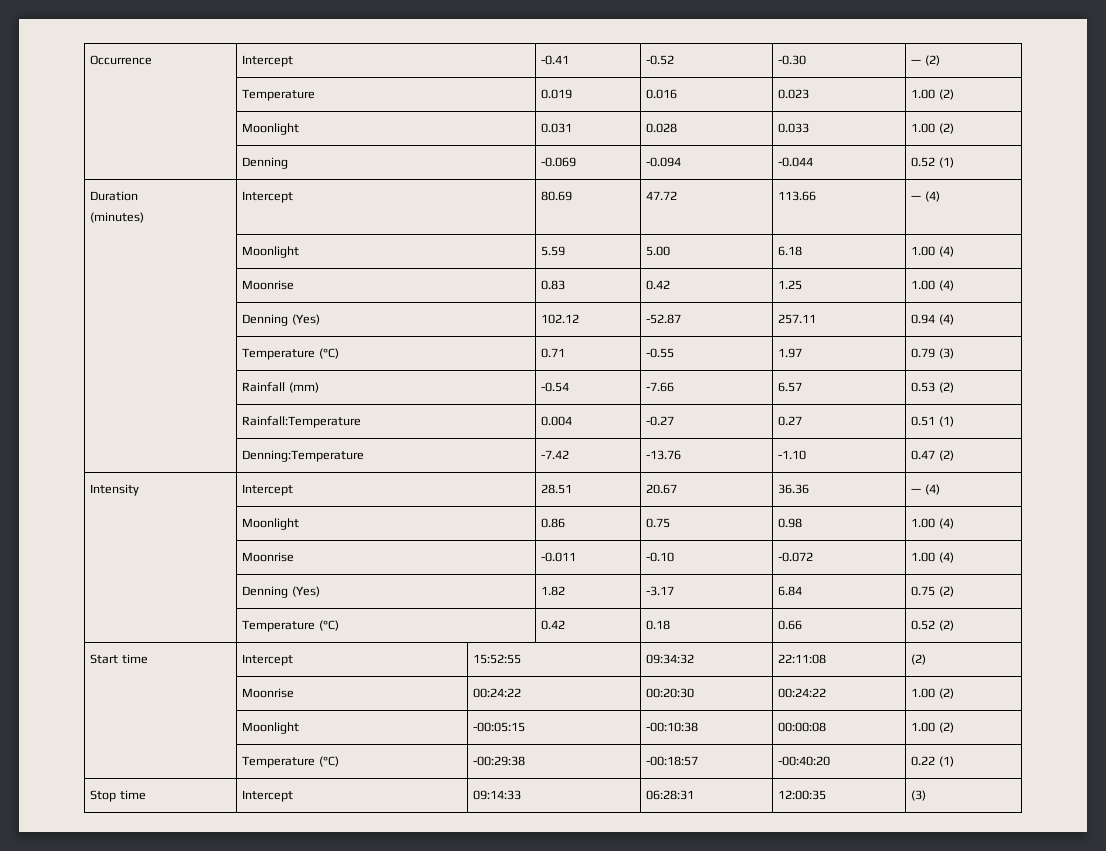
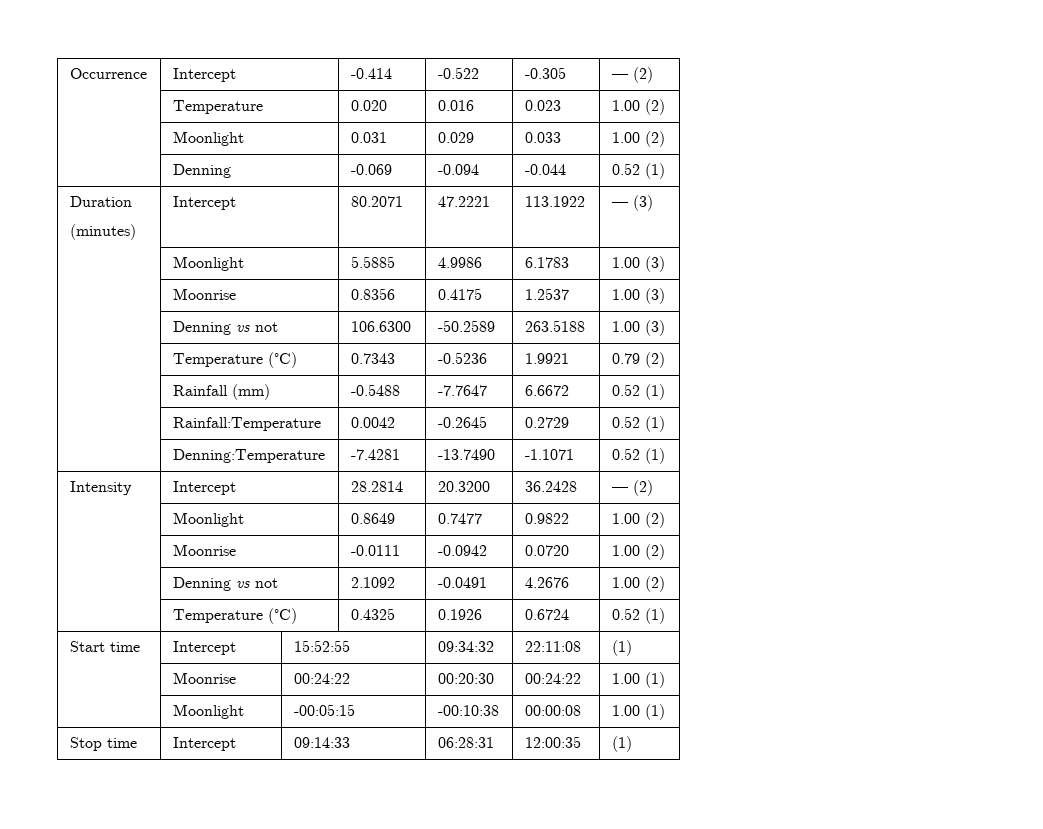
[541,55,570,65] [646,55,675,65] [778,55,807,65] -0.41 | -0.52 | -0.30 -> [350,68,392,79] [437,67,479,79] [524,67,566,79] -0.414 | -0.522 | -0.305
[541,89,573,99] 0.019 -> [350,100,387,111] 0.020
[646,123,678,133] 0.028 -> [437,132,474,143] 0.029
[541,191,573,201] [646,191,678,200] [778,191,817,201] [911,191,940,202] [242,246,300,258] [541,246,566,256] [646,246,671,256] [778,246,803,256] [911,246,954,257] [242,280,295,290] [541,280,566,290] [646,280,671,290] [778,280,803,290] [911,280,954,291] [242,314,320,326] [541,314,580,324] [646,314,682,324] [778,314,817,324] [911,314,954,325] [242,348,339,360] [541,348,566,358] [646,348,675,358] [778,348,803,358] 80.69 | 47.72 | 113.66 | — (4) // | Moonlight | 5.59 | 5.00 | 6.18 | 1.00 (4) // | Moonrise | 0.83 | 0.42 | 1.25 | 1.00 (4) // | Denning (Yes) | 102.12 | -52.87 | 257.11 | 0.94 (4) // | Temperature (°C) | 0.71 | -0.55 | 1.97 -> [350,196,403,207] [437,196,490,207] [524,196,585,207] [611,195,653,211] [172,256,244,271] [350,256,395,268] [437,257,482,268] [524,257,569,268] [611,256,665,272] [172,288,236,300] [350,288,395,300] [437,288,482,300] [524,288,569,300] [611,288,665,304] [172,321,278,335] [350,321,411,332] [437,320,495,332] [524,320,585,332] [611,320,665,336] [172,352,297,368] [350,353,395,364] [437,352,487,364] [524,353,569,364] 80.2071 | 47.2221 | 113.1922 | — (3) // | Moonlight | 5.5885 | 4.9986 | 6.1783 | 1.00 (3) // | Moonrise | 0.8356 | 0.4175 | 1.2537 | 1.00 (3) // | Denning vs not | 106.6300 | -50.2589 | 263.5188 | 1.00 (3) // | Temperature (°C) | 0.7343 | -0.5236 | 1.9921
[938,348,954,359] (3) -> [644,352,665,368] (2)
[541,382,570,392] [646,382,675,392] [778,382,803,392] [911,382,954,393] [242,416,362,428] [541,416,573,426] [646,416,675,426] [778,416,803,426] [911,416,954,427] [242,450,365,462] [541,450,570,459] [646,450,682,460] [778,450,807,460] [911,450,954,461] -0.54 | -7.66 | 6.57 | 0.53 (2) // | Rainfall:Temperature | 0.004 | -0.27 | 0.27 | 0.51 (1) // | Denning:Temperature | -7.42 | -13.76 | -1.10 | 0.47 (2) -> [350,384,400,396] [437,385,487,396] [524,385,569,396] [611,384,665,400] [172,417,321,431] [350,417,395,428] [437,416,487,428] [524,417,569,428] [611,416,665,432] [172,449,325,463] [350,449,400,460] [437,449,495,460] [524,449,574,460] [611,448,665,464] -0.5488 | -7.7647 | 6.6672 | 0.52 (1) // | Rainfall:Temperature | 0.0042 | -0.2645 | 0.2729 | 0.52 (1) // | Denning:Temperature | -7.4281 | -13.7490 | -1.1071 | 0.52 (1)
[541,484,573,494] [646,484,678,494] [778,484,810,494] [911,484,940,495] [242,518,300,530] [541,518,566,528] [646,518,671,528] [778,518,803,528] [911,518,954,529] [242,552,295,562] [541,552,577,562] [646,552,675,562] [778,552,814,562] [911,552,954,563] [242,586,320,598] [541,586,566,596] [646,586,675,596] [778,586,803,596] [911,586,954,597] [242,620,339,632] [541,620,566,630] [646,620,671,630] [778,620,803,630] [911,620,954,631] 28.51 | 20.67 | 36.36 | — (4) // | Moonlight | 0.86 | 0.75 | 0.98 | 1.00 (4) // | Moonrise | -0.011 | -0.10 | -0.072 | 1.00 (4) // | Denning (Yes) | 1.82 | -3.17 | 6.84 | 0.75 (2) // | Temperature (°C) | 0.42 | 0.18 | 0.66 | 0.52 (2) -> [350,481,403,492] [437,481,490,492] [524,481,577,492] [611,480,653,496] [172,512,244,527] [350,513,395,524] [437,513,482,524] [524,513,569,524] [611,512,665,528] [172,544,236,556] [350,545,400,556] [437,545,487,556] [524,545,569,556] [611,544,665,560] [172,577,278,591] [350,577,395,588] [437,577,487,588] [524,577,569,588] [611,576,665,592] [172,608,297,624] [350,608,395,620] [437,609,482,620] [524,609,569,620] [611,608,665,624] 28.2814 | 20.3200 | 36.2428 | — (2) // | Moonlight | 0.8649 | 0.7477 | 0.9822 | 1.00 (2) // | Moonrise | -0.0111 | -0.0942 | 0.0720 | 1.00 (2) // | Denning vs not | 2.1092 | -0.0491 | 4.2676 | 1.00 (2) // | Temperature (°C) | 0.4325 | 0.1926 | 0.6724 | 0.52 (1)
[911,654,927,665] (2) -> [611,640,632,656] (1)
[938,688,954,699] (2) -> [644,672,665,688] (1)
[938,722,954,733] [242,756,339,768] [473,756,526,766] [646,756,699,766] [778,756,831,766] [911,756,936,766] (2) // | Temperature (°C) | -00:29:38 | -00:18:57 | -00:40:20 | 0.22 -> (640, 710) none
[911,790,927,801] (3) -> [611,736,632,752] (1)

